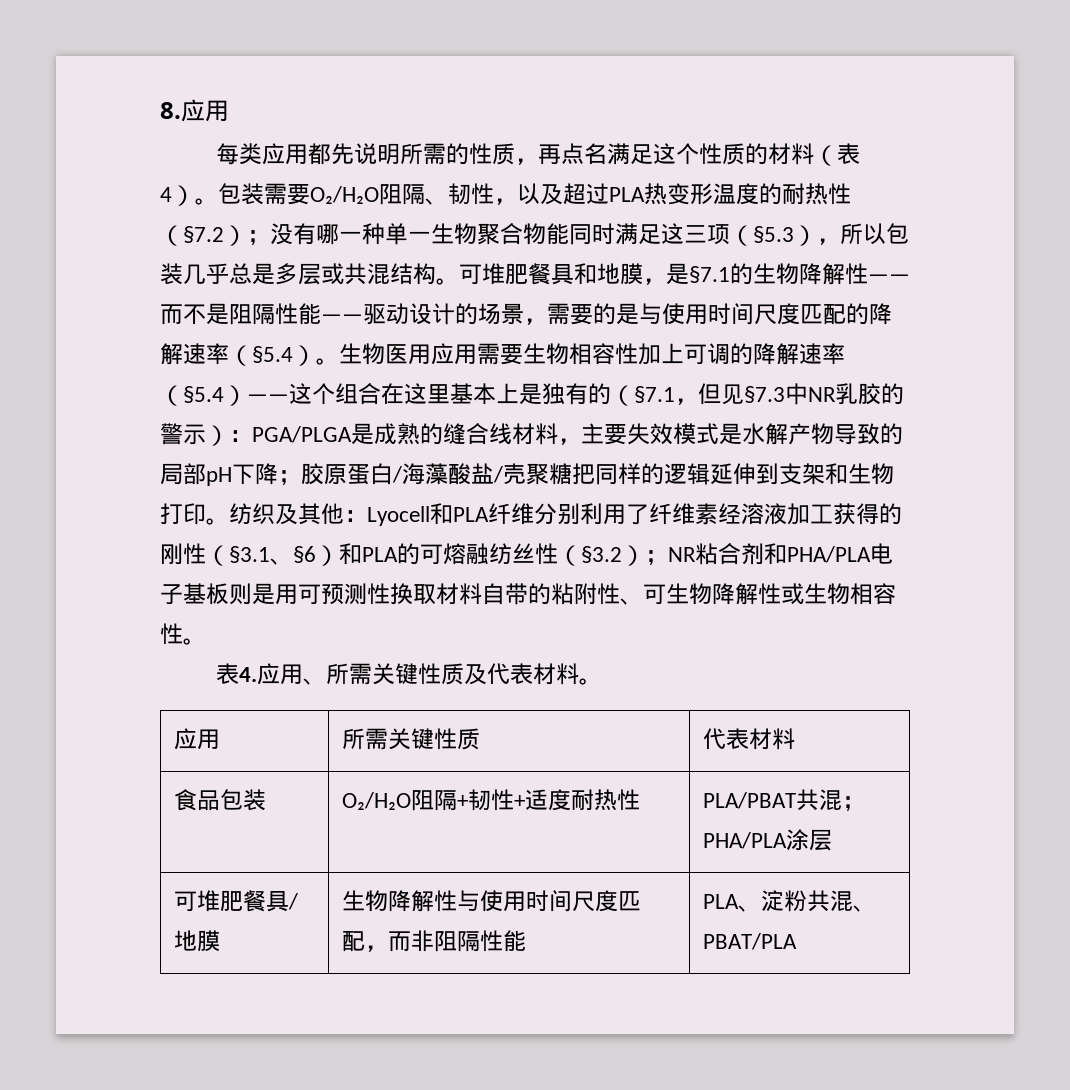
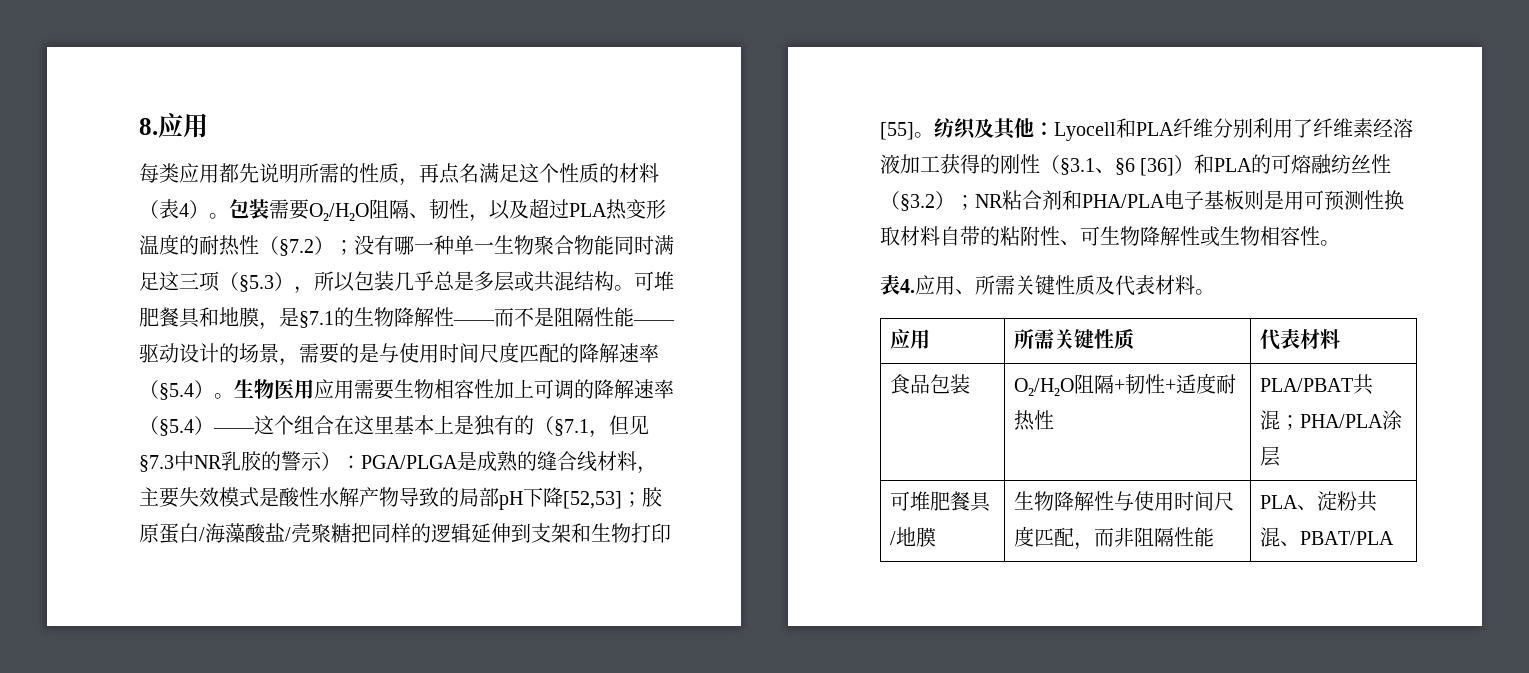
(742, 434) none -> [279,487,319,507] 酸性
(278, 474) none -> [563,491,622,509] [52,53]
(206, 514) none -> [880,122,914,140] [55]
(316, 554) none -> [1140,158,1175,176] [36]

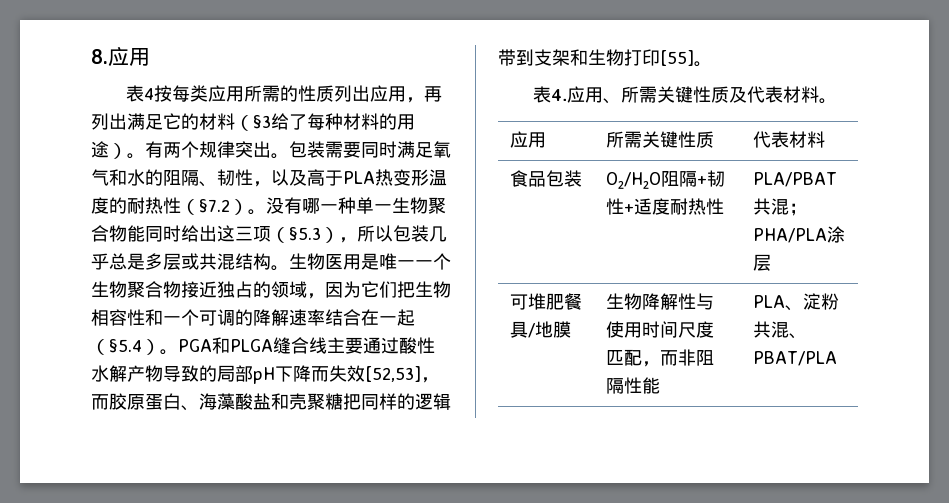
[139,163,659,186] [139,199,369,221] 每类应用都先说明所需的性质，再点名满足这个性质的材料（表4）。包装需要O₂/H₂O -> [126,85,443,103] [91,113,415,131] [91,141,451,159] [91,169,163,186] 表4按每类应用所需的性质列出应用，再列出满足它的材料（§3给了每种材料的用途）。有两个规律突出。包装需要同时满足氧气和水的
[529,199,569,219] 超过 -> [307,169,343,186] 高于
[334,240,354,255] ； -> [248,209,266,215] 。
[654,235,674,255] [139,272,159,291] 满足 -> [181,225,217,242] 给出
[634,271,674,291] [139,307,675,330] [139,342,659,366] [139,379,534,400] 可堆肥餐具和地膜，是§7.1的生物降解性——而不是阻隔性能——驱动设计的场景，需要的是与使用时间尺度匹配的降解速率（§5.4）。生物医用应用需要生物相容性加上 -> [289,253,451,270] [91,281,451,299] [91,309,199,326] 生物医用是唯一一个生物聚合物接近独占的领域，因为它们把生物相容性和一个
[139,415,649,438] [139,451,657,474] [139,487,279,508] （§5.4）——这个组合在这里基本上是独有的（§7.1，但见§7.3中NR乳胶的警示）：PGA/PLGA是成熟的缝合线材料，主要失效模式是 -> [325,309,415,326] [91,337,399,355] 结合在一起（§5.4）。PGA和PLGA缝合线主要通过
[563,491,642,509] [52,53]； -> [311,365,439,383] [91,394,109,410] 而失效[52,53]，而
[199,527,205,541] / -> [181,405,199,411] 、
[285,527,291,541] / -> [271,393,289,410] 和
[471,523,511,543] 延伸 -> [498,49,516,66] 带
[934,118,1413,141] [880,154,1392,176] [880,190,1404,211] [880,226,1340,247] 纺织及其他：Lyocell和PLA纤维分别利用了纤维素经溶液加工获得的刚性（§3.1、§6 [36]）和PLA的可熔融纺丝性（§3.2）；NR粘合剂和PHA/PLA电子基板则是用可预测性换取材料自带的粘附性、可生物降解性或生物相容性。 -> (712, 64) none

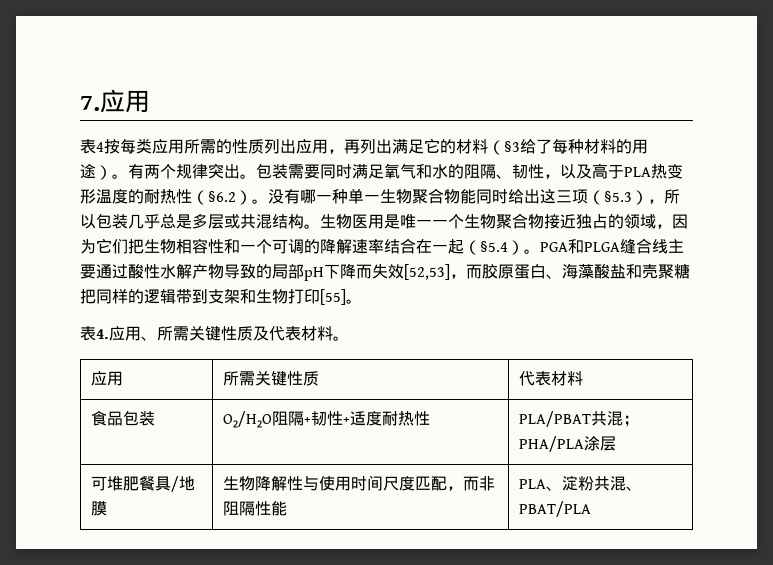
[91,49,108,64] 8. -> [80,96,100,111] 7.
[199,199,230,213] §7.2 -> [208,191,236,202] §6.2

